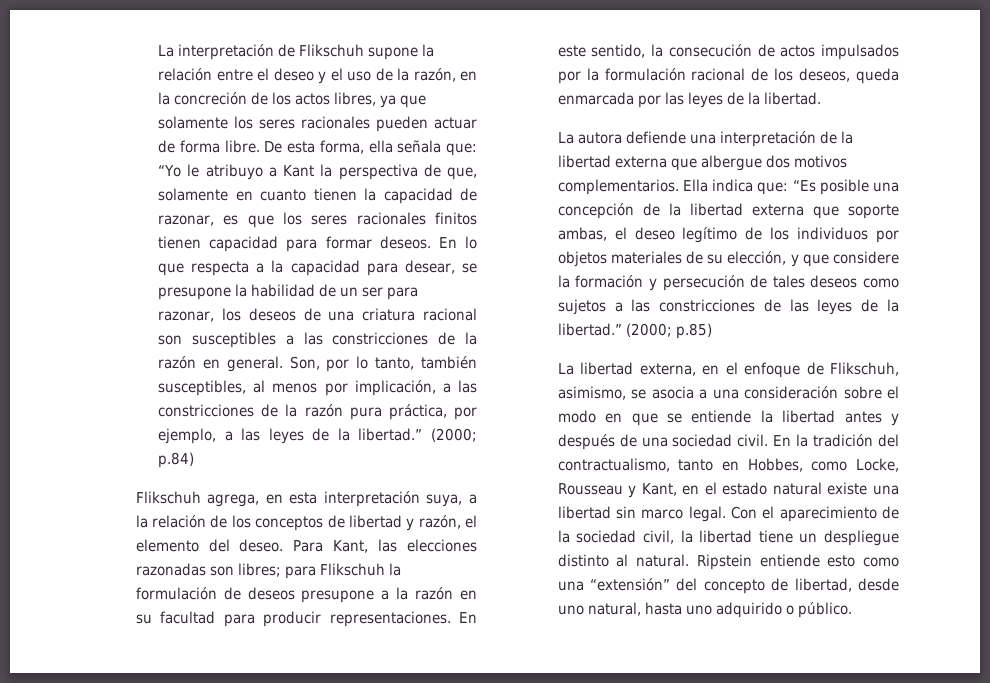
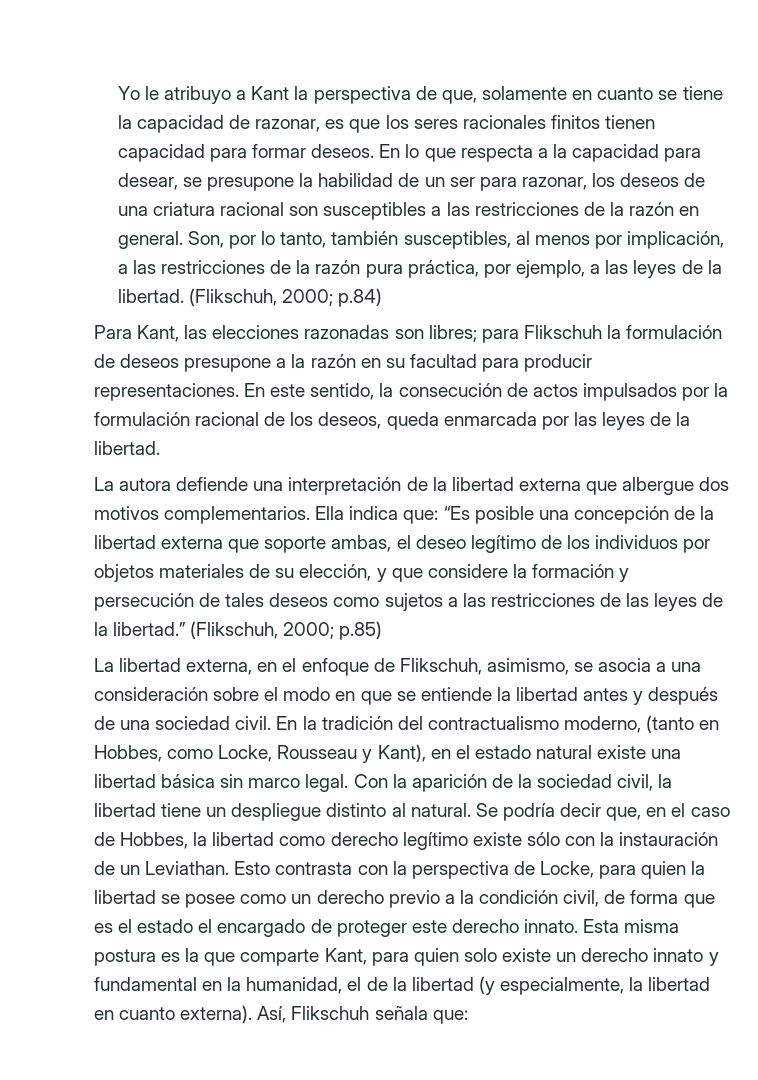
[158,44,435,60] [158,68,477,84] [158,92,427,108] [158,116,478,132] [158,140,478,156] [158,165,182,177] La interpretación de Flikschuh supone la relación entre el deseo y el uso de la razón, en la concreción de los actos libres, ya que solamente los seres racionales pueden actuar de forma libre. De esta forma, ella señala que: “Yo -> [117,86,140,100] Yo
[313,188,357,201] tienen -> [658,86,723,100] se tiene
[332,332,429,345] constricciones -> [474,202,579,216] restricciones
[158,404,255,417] constricciones -> [161,260,266,274] restricciones
[358,428,478,442] [158,452,195,468] [135,491,477,507] [135,515,478,531] [135,539,284,552] libertad.” (2000; p.84) // Flikschuh agrega, en esta interpretación suya, a la relación de los conceptos de libertad y razón, el elemento del deseo. -> [117,288,383,307] libertad. (Flikschuh, 2000; p.84) //
[659,299,756,312] constricciones -> [490,593,595,607] restricciones
[625,323,672,337] (2000; -> [190,621,335,639] (Flikschuh, 2000;
[557,458,714,472] contractualismo, tanto -> [427,715,695,733] contractualismo moderno, (tanto
[641,483,677,496] Kant, -> [377,744,426,762] Kant),
(611, 512) none -> [161,774,216,788] básica
[762,506,877,522] el aparecimiento -> [392,774,487,792] la aparición
[696,554,899,570] [557,578,899,594] [557,602,853,618] Ripstein entiende esto como una “extensión” del concepto de libertad, desde uno natural, hasta uno adquirido o público. -> [475,803,730,821] [93,832,719,850] [93,861,706,879] [93,890,715,908] [93,919,680,937] [93,948,719,966] [93,976,711,995] [93,1005,468,1024] Se podría decir que, en el caso de Hobbes, la libertad como derecho legítimo existe sólo con la instauración de un Leviathan. Esto contrasta con la perspectiva de Locke, para quien la libertad se posee como un derecho previo a la condición civil, de forma que es el estado el encargado de proteger este derecho innato. Esta misma postura es la que comparte Kant, para quien solo existe un derecho innato y fundamental en la humanidad, el de la libertad (y especialmente, la libertad en cuanto externa). Así, Flikschuh señala que:

